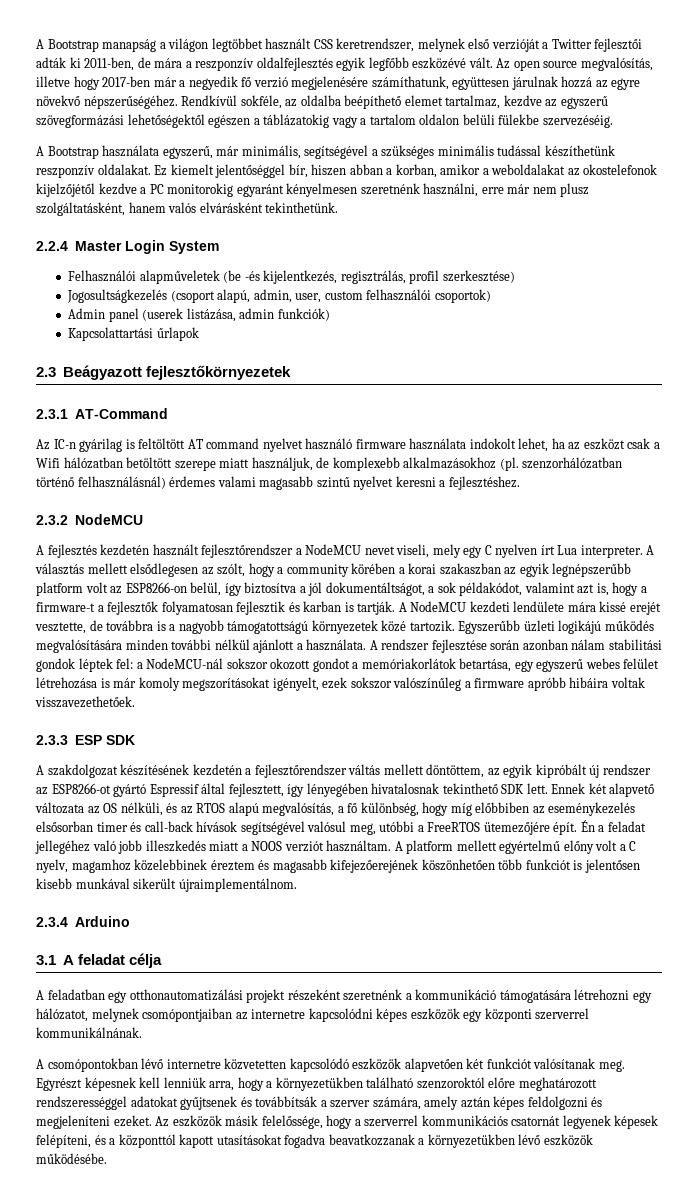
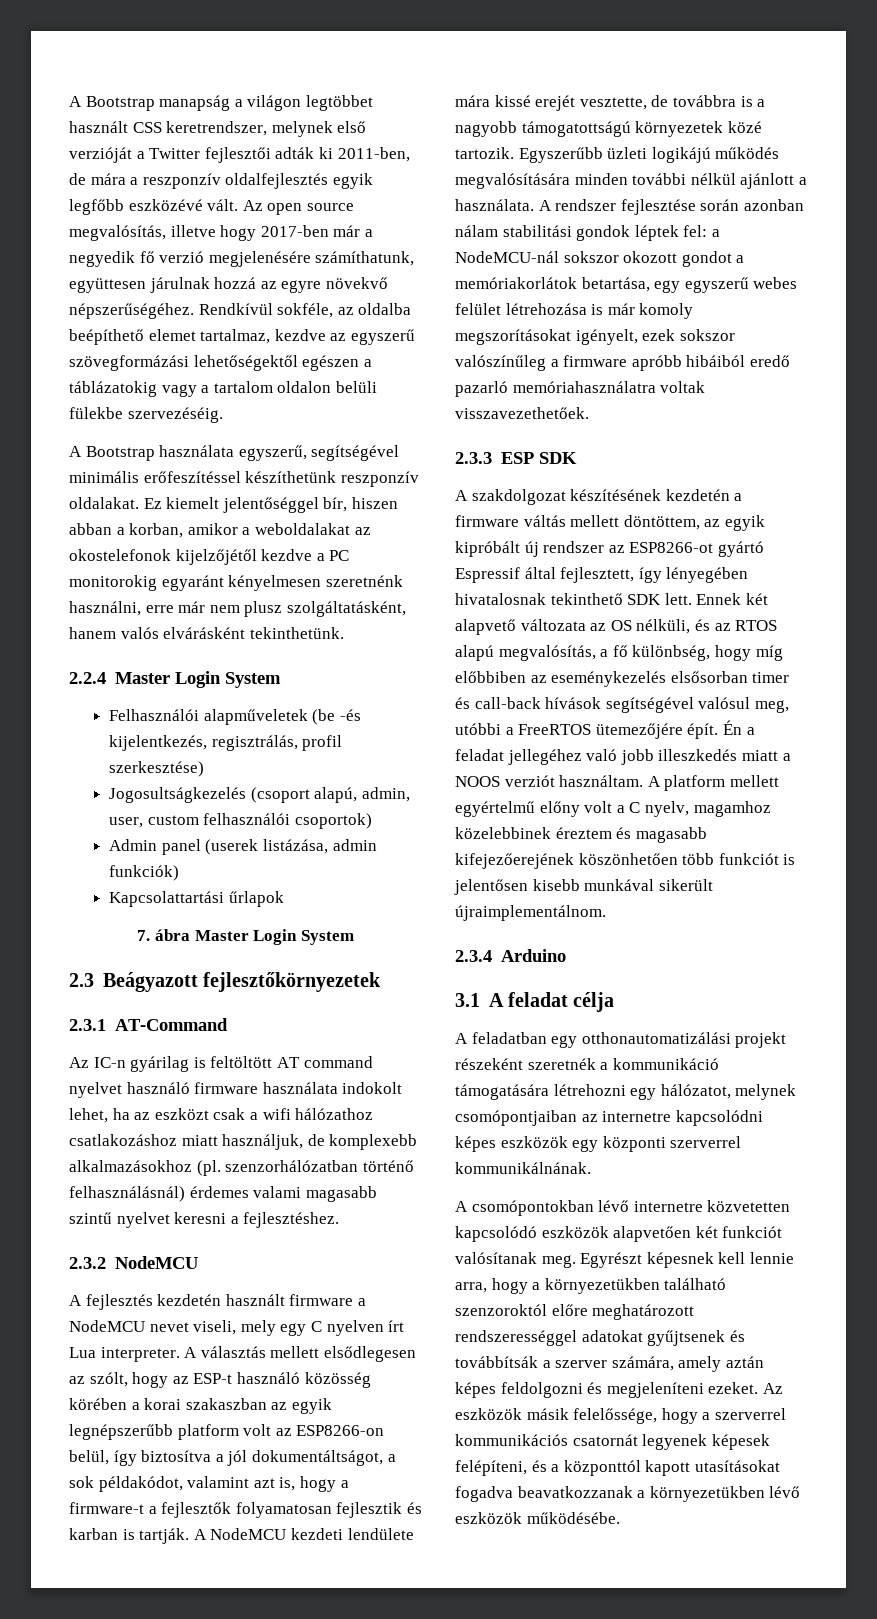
[216,145,542,159] már minimális, segítségével a szükséges minimális tudással -> [311,445,400,461] [69,471,241,483] segítségével minimális erőfeszítéssel
(199, 334) none -> [137,929,354,945] // 7. ábra Master Login System
[36,457,216,471] Wifi hálózatban betöltött szerepe -> [262,1108,374,1120] [69,1134,177,1146] wifi hálózathoz csatlakozáshoz
[201,544,294,558] fejlesztőrendszer -> [289,1294,354,1306] firmware
[277,564,349,577] a community -> [172,1372,371,1388] az ESP-t használó közösség
[569,677,609,688] hibáira -> [686,355,790,367] [455,381,656,397] hibáiból eredő pazarló memóriahasználatra
[254,764,347,778] fejlesztőrendszer -> [455,515,519,527] firmware
[343,989,403,1001] szeretnénk -> [527,1058,596,1070] szeretnék
[163,1077,206,1088] lenniük -> [749,1252,794,1264] lennie

